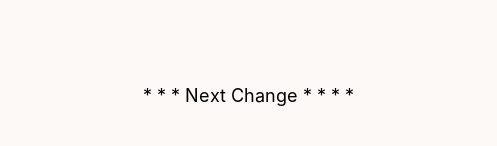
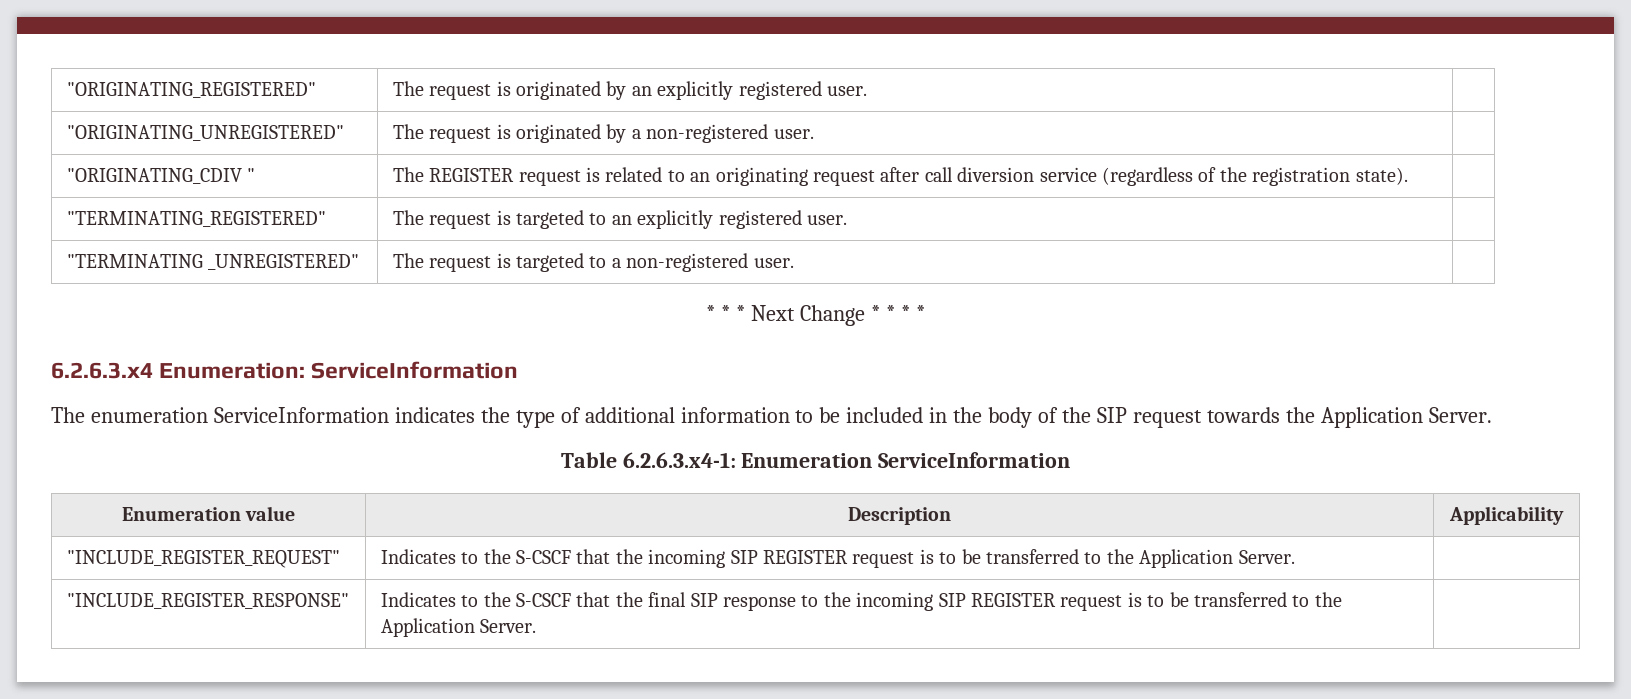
(143, 95) none -> [66,82,316,98] [392,81,867,100] [66,125,344,141] [392,124,814,143] [66,168,256,184] [392,167,1408,186] [66,211,326,227] [392,210,847,229] [66,254,360,270] [392,253,794,272] "ORIGINATING_REGISTERED" | The request is originated by an explicitly registered user. | // "ORIGINATING_UNREGISTERED" | The request is originated by a non-registered user. | // "ORIGINATING_CDIV " | The REGISTER request is related to an originating request after call diversion service (regardless of the registration state). | // "TERMINATING_REGISTERED" | The request is targeted to an explicitly registered user. | // "TERMINATING _UNREGISTERED" | The request is targeted to a non-registered user. | //
(354, 95) none -> [51,361,519,379] [51,407,1492,428] [560,452,1071,468] [121,506,296,521] [848,507,951,525] [1449,506,1564,525] [66,550,340,568] [380,549,1295,568] [66,593,349,609] [380,592,1342,611] [380,618,537,637] // 6.2.6.3.x4 Enumeration: ServiceInformation // The enumeration ServiceInformation indicates the type of additional information to be included in the body of the SIP request towards the Application Server. // Table 6.2.6.3.x4-1: Enumeration ServiceInformation // Enumeration value | Description | Applicability // "INCLUDE_REGISTER_REQUEST" | Indicates to the S-CSCF that the incoming SIP REGISTER request is to be transferred to the Application Server. | // "INCLUDE_REGISTER_RESPONSE" | Indicates to the S-CSCF that the final SIP response to the incoming SIP REGISTER request is to be transferred to the Application Server. |

